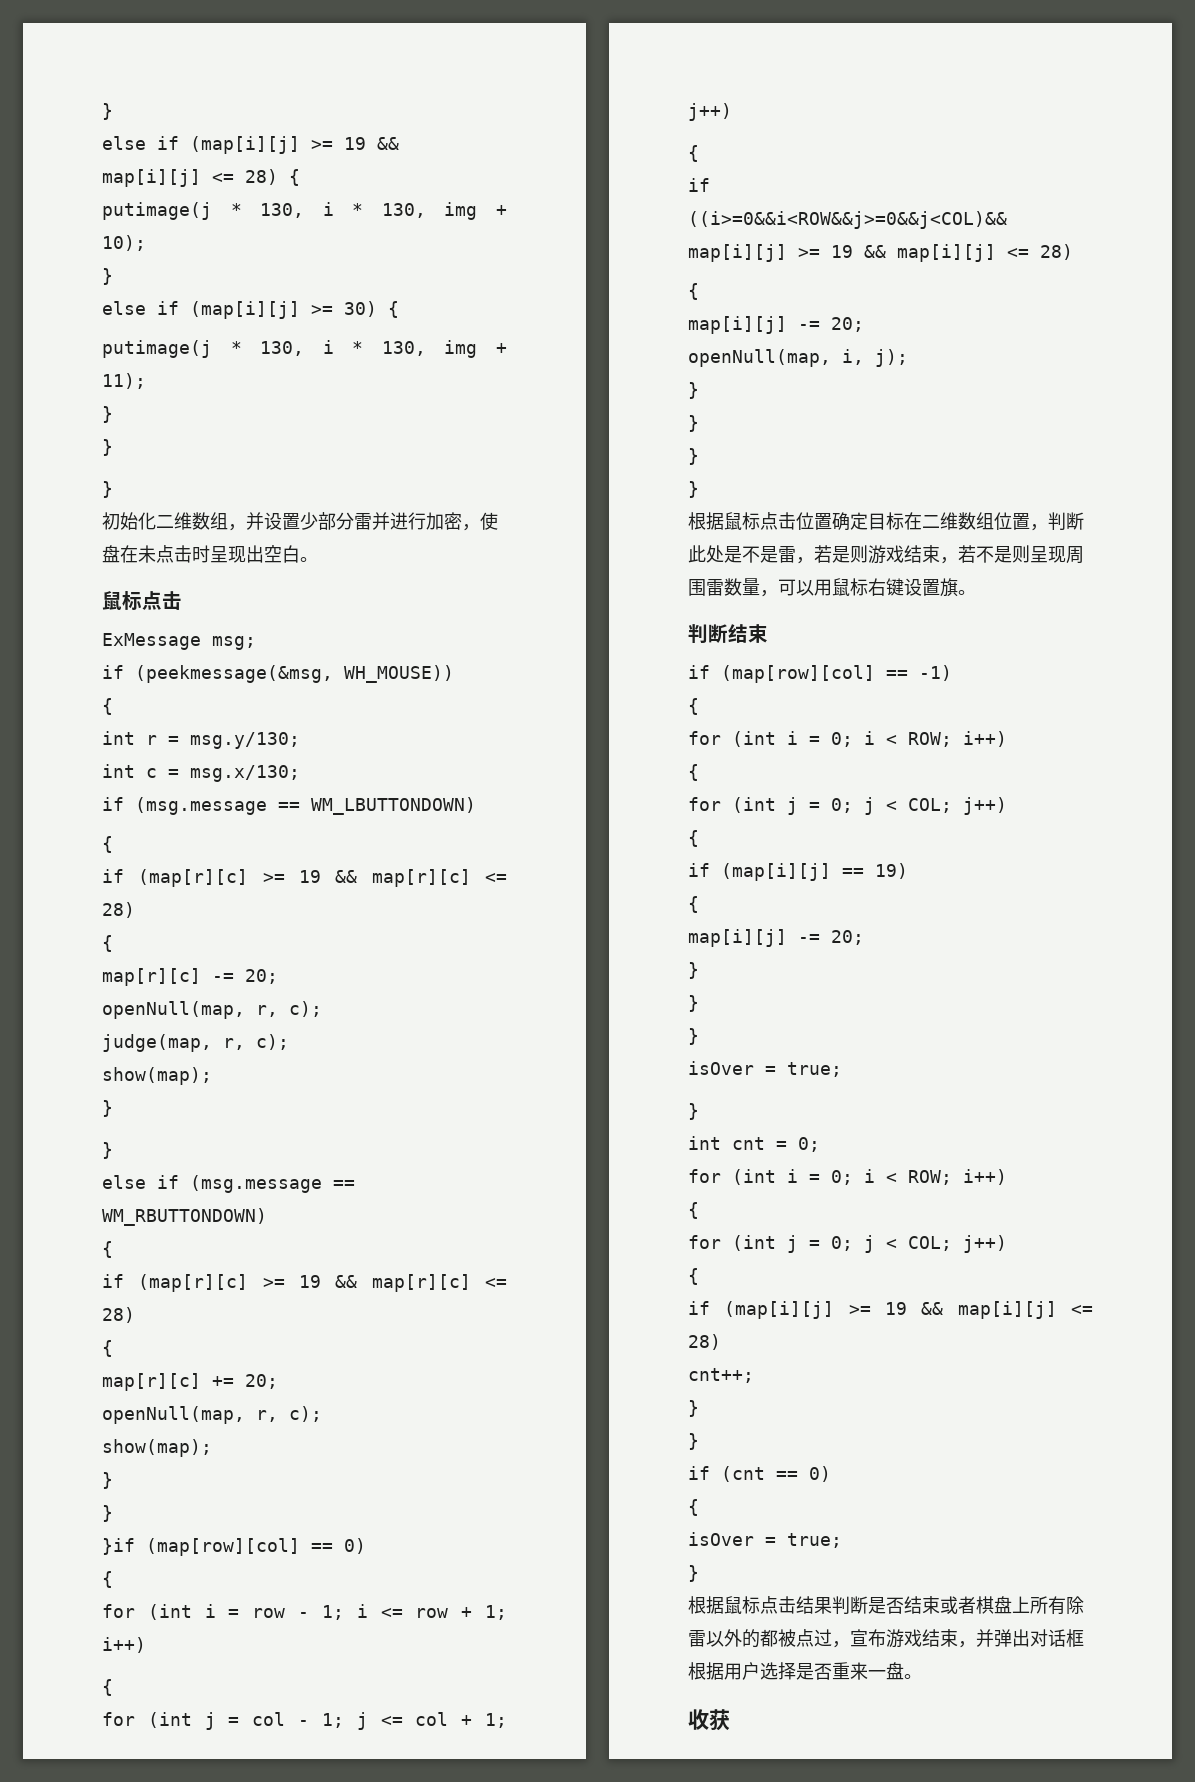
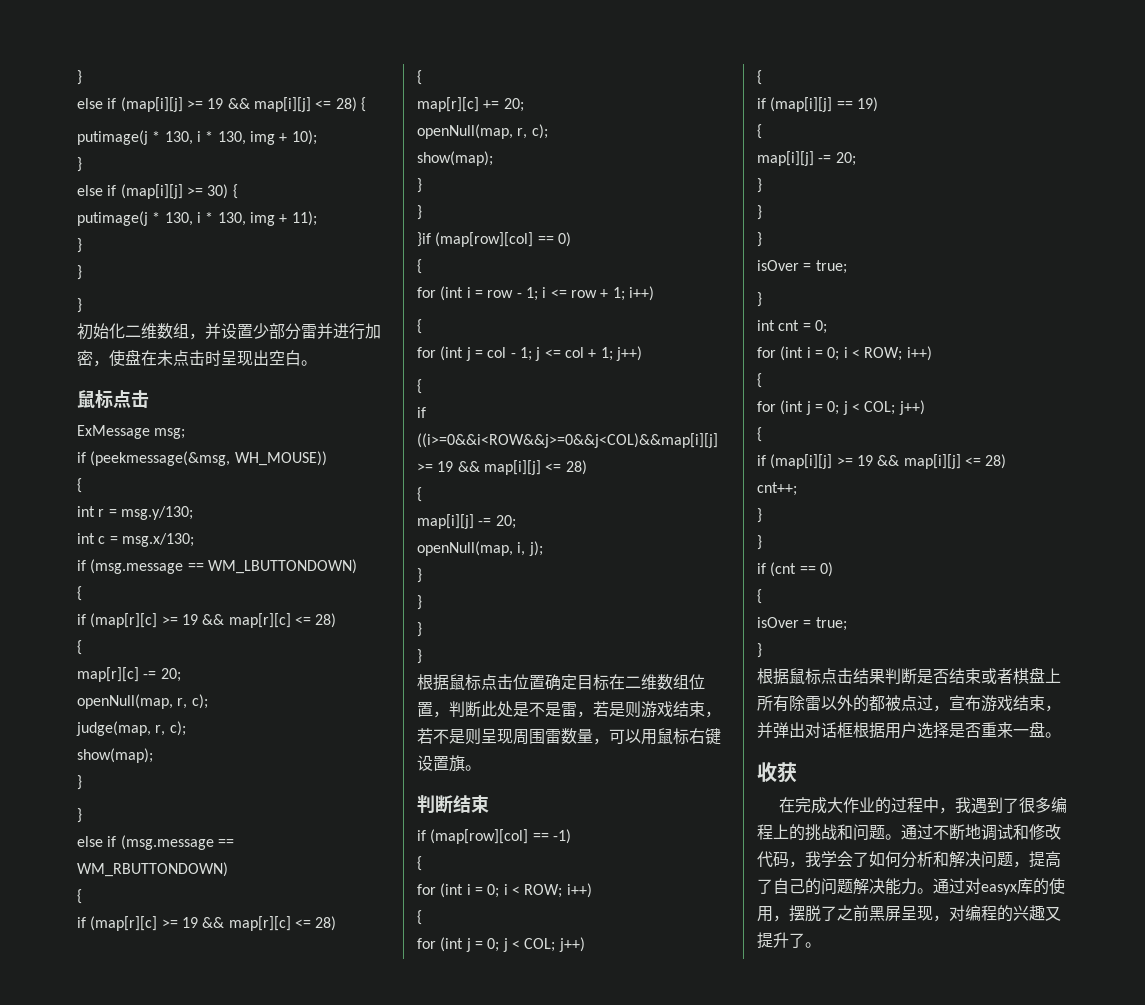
(730, 1720) none -> [779,797,1068,814] [757,824,1061,841] [757,851,1061,868] [757,878,1065,895] [757,905,1061,922] [757,932,821,949] // 在完成大作业的过程中，我遇到了很多编程上的挑战和问题。通过不断地调试和修改代码，我学会了如何分析和解决问题，提高了自己的问题解决能力。通过对easyx库的使用，摆脱了之前黑屏呈现，对编程的兴趣又提升了。

